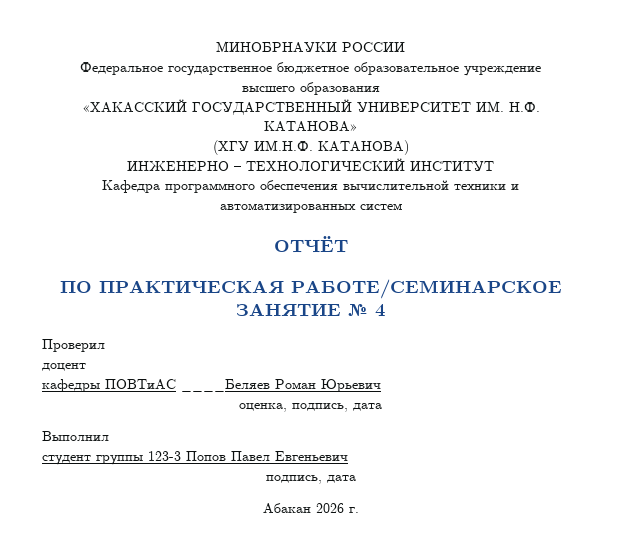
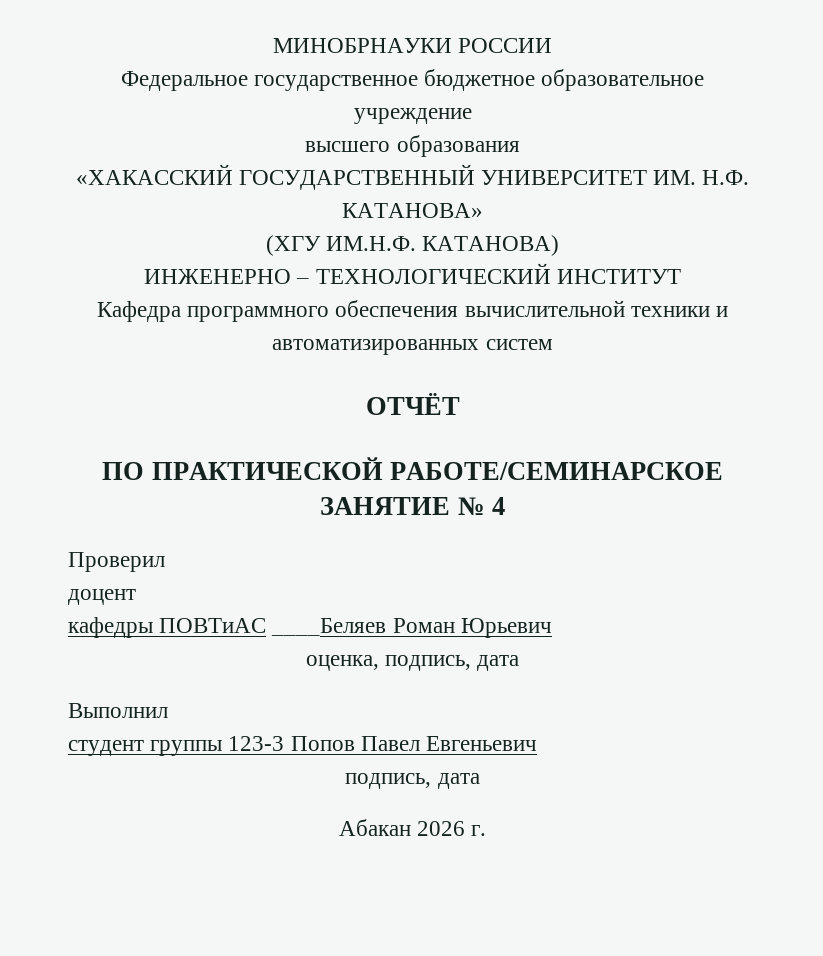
[98,280,284,294] ПРАКТИЧЕСКАЯ -> [151,457,383,480] ПРАКТИЧЕСКОЙ

